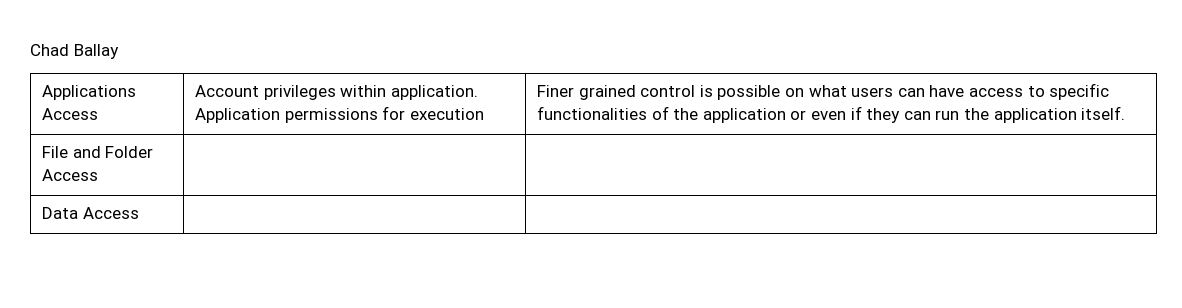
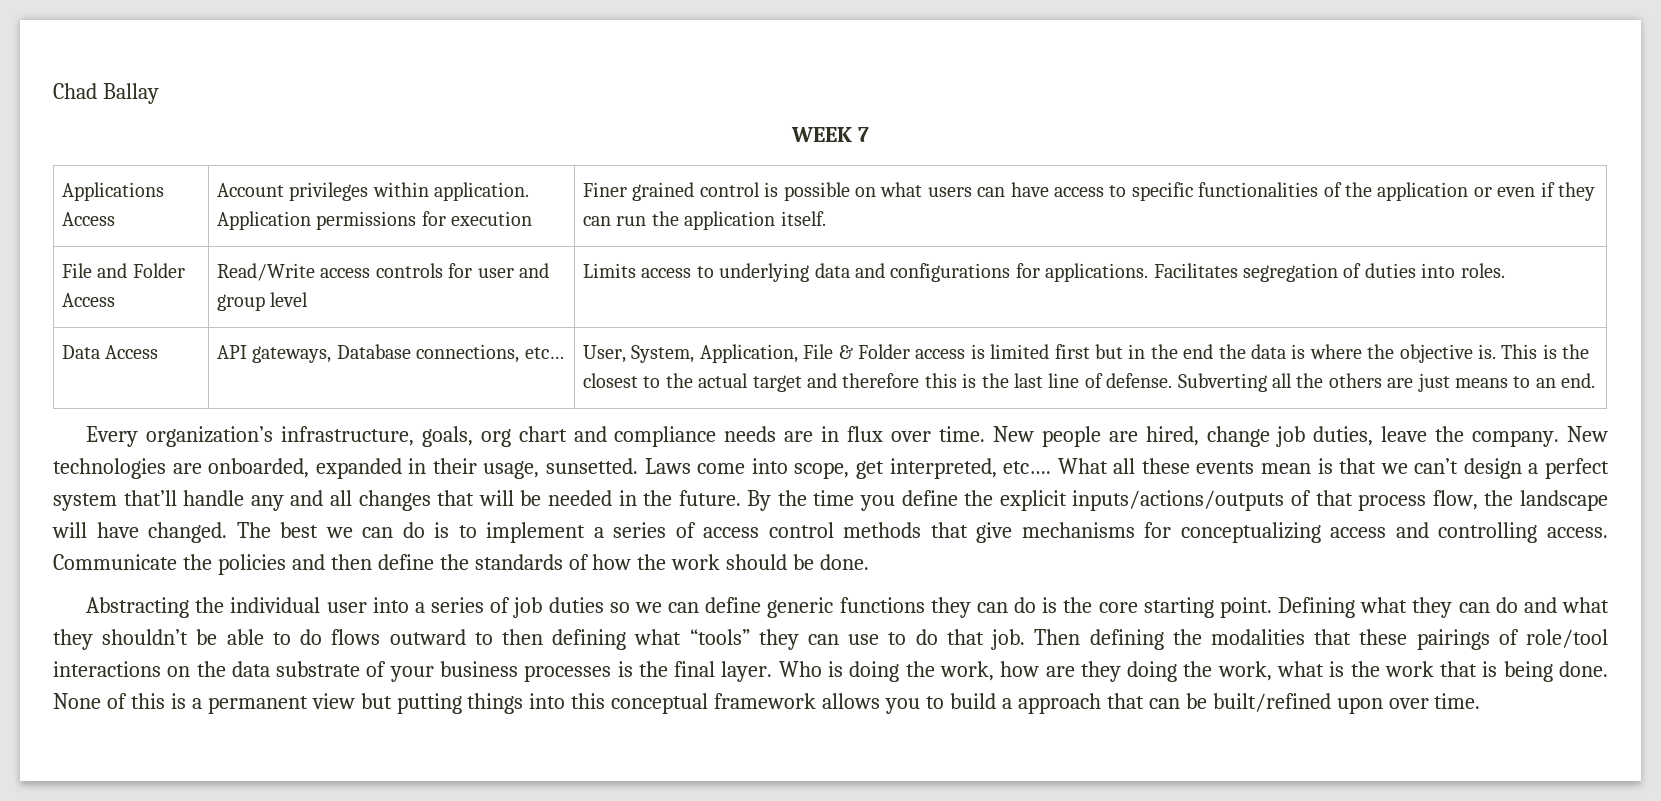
(119, 51) none -> [791,127,869,142] // WEEK 7
[42,207,139,219] | // Data Access | | -> [216,263,549,281] [216,292,309,311] [582,263,1505,282] [61,345,159,359] [216,344,564,363] [582,344,1590,363] [582,373,1596,392] [86,426,1608,447] [53,458,1610,479] [53,490,1609,511] [52,522,1608,543] [53,554,870,575] [86,597,1609,618] [53,629,1608,650] [53,661,1608,682] [53,693,1481,714] Read/Write access controls for user and group level | Limits access to underlying data and configurations for applications. Facilitates segregation of duties into roles. // Data Access | API gateways, Database connections, etc… | User, System, Application, File & Folder access is limited first but in the end the data is where the objective is. This is the closest to the actual target and therefore this is the last line of defense. Subverting all the others are just means to an end. // Every organization’s infrastructure, goals, org chart and compliance needs are in flux over time. New people are hired, change job duties, leave the company. New technologies are onboarded, expanded in their usage, sunsetted. Laws come into scope, get interpreted, etc…. What all these events mean is that we can’t design a perfect system that’ll handle any and all changes that will be needed in the future. By the time you define the explicit inputs/actions/outputs of that process flow, the landscape will have changed. The best we can do is to implement a series of access control methods that give mechanisms for conceptualizing access and controlling access. Communicate the policies and then define the standards of how the work should be done. // Abstracting the individual user into a series of job duties so we can define generic functions they can do is the core starting point. Defining what they can do and what they shouldn’t be able to do flows outward to then defining what “tools” they can use to do that job. Then defining the modalities that these pairings of role/tool interactions on the data substrate of your business processes is the final layer. Who is doing the work, how are they doing the work, what is the work that is being done. None of this is a permanent view but putting things into this conceptual framework allows you to build a approach that can be built/refined upon over time.

